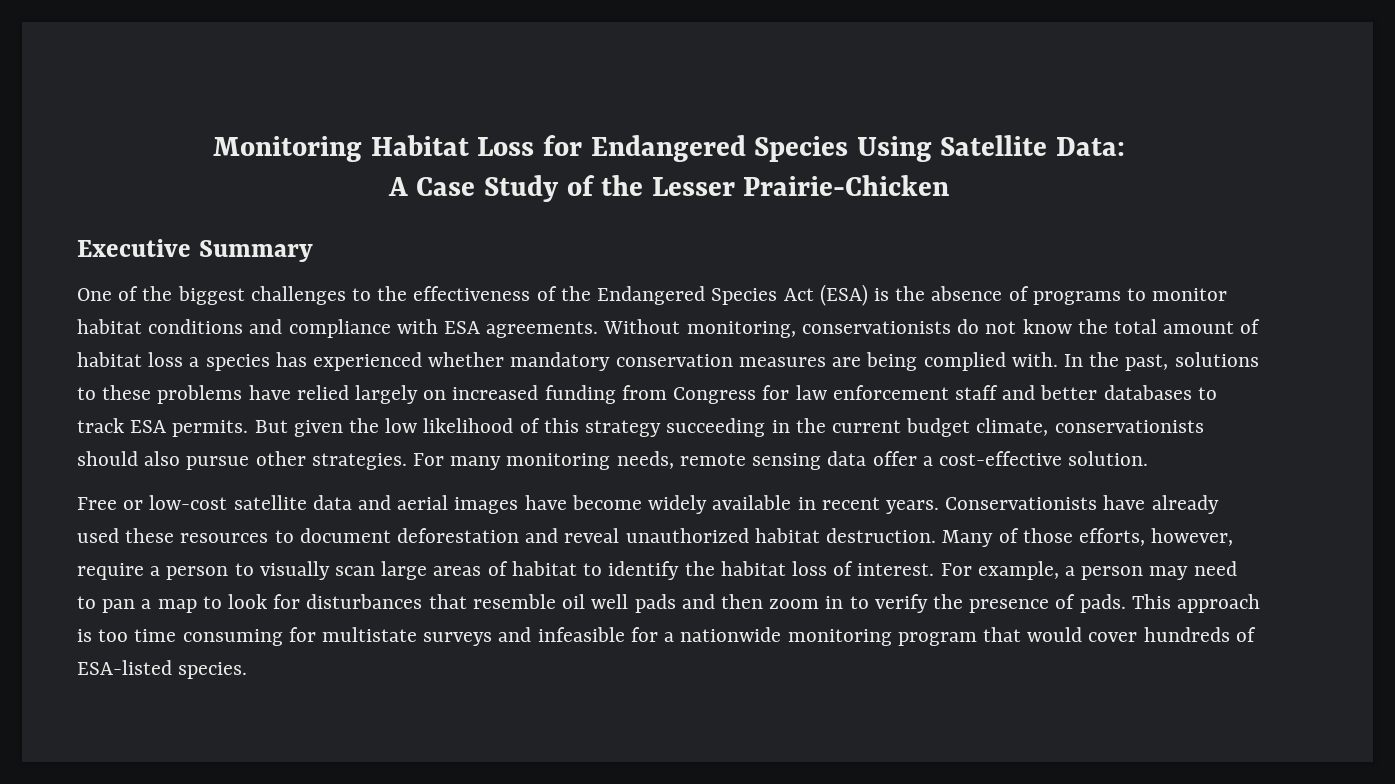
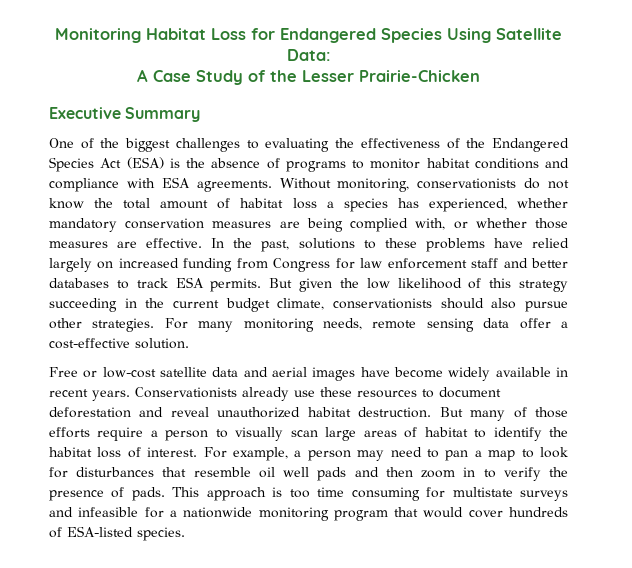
(372, 294) none -> [265,138,330,152] evaluating
[313,352,423,371] experienced -> [428,198,507,212] experienced,
[1011,352,1058,367] with. -> [415,218,568,230] [49,238,203,248] with, or whether those measures are effective.
[1103,495,1219,514] [77,528,119,543] have already used -> [242,387,315,401] already use
[942,528,1234,547] Many of those efforts, however, -> [439,407,568,421] [49,427,90,438] But many of those efforts

